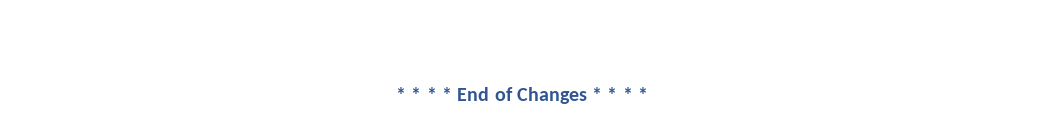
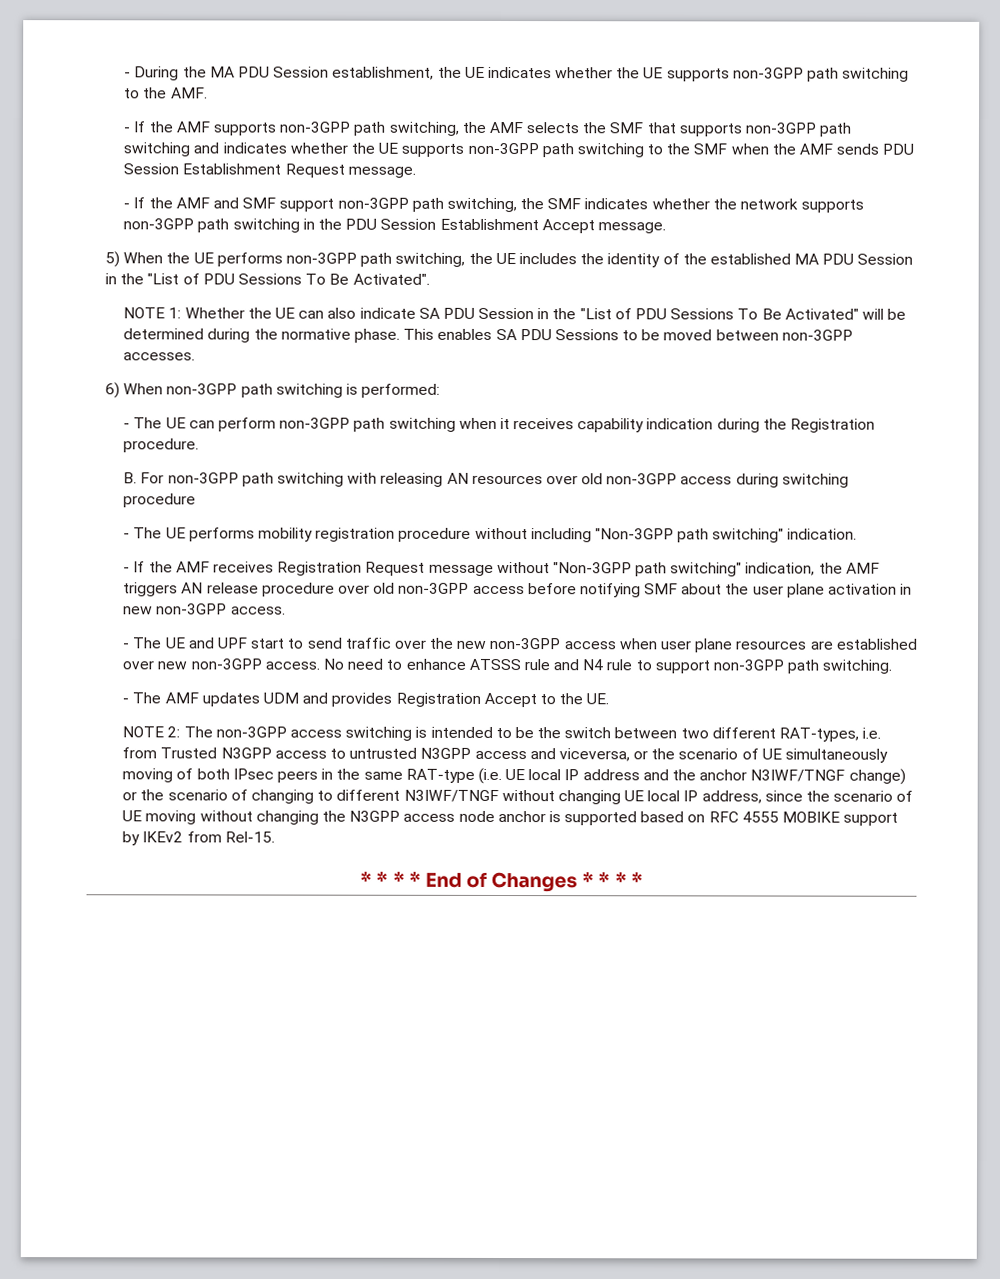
(396, 94) none -> [124,66,910,82] [124,87,208,99] [123,121,852,137] [123,142,915,158] [123,163,416,178] [123,197,865,213] [123,218,666,234] [105,251,914,268] [105,273,430,285] [123,307,907,320] [123,328,853,343] [123,352,196,361] [105,382,441,399] [123,417,875,433] [123,438,200,453] [123,472,849,488] [123,493,197,508] [123,527,858,543] [123,561,880,577] [123,582,913,598] [123,603,286,615] [122,637,918,653] [122,658,893,674] [122,692,610,708] [122,726,882,742] [122,747,888,763] [122,767,906,785] [122,789,914,805] [122,810,899,826] [122,831,275,846] - During the MA PDU Session establishment, the UE indicates whether the UE supports non-3GPP path switching to the AMF. // - If the AMF supports non-3GPP path switching, the AMF selects the SMF that supports non-3GPP path switching and indicates whether the UE supports non-3GPP path switching to the SMF when the AMF sends PDU Session Establishment Request message. // - If the AMF and SMF support non-3GPP path switching, the SMF indicates whether the network supports non-3GPP path switching in the PDU Session Establishment Accept message. // 5) When the UE performs non-3GPP path switching, the UE includes the identity of the established MA PDU Session in the "List of PDU Sessions To Be Activated". // NOTE 1: Whether the UE can also indicate SA PDU Session in the "List of PDU Sessions To Be Activated" will be determined during the normative phase. This enables SA PDU Sessions to be moved between non-3GPP accesses. // 6) When non-3GPP path switching is performed: // - The UE can perform non-3GPP path switching when it receives capability indication during the Registration procedure. // B. For non-3GPP path switching with releasing AN resources over old non-3GPP access during switching procedure // - The UE performs mobility registration procedure without including "Non-3GPP path switching" indication. // - If the AMF receives Registration Request message without "Non-3GPP path switching" indication, the AMF triggers AN release procedure over old non-3GPP access before notifying SMF about the user plane activation in new non-3GPP access. // - The UE and UPF start to send traffic over the new non-3GPP access when user plane resources are established over new non-3GPP access. No need to enhance ATSSS rule and N4 rule to support non-3GPP path switching. // - The AMF updates UDM and provides Registration Accept to the UE. // NOTE 2: The non-3GPP access switching is intended to be the switch between two different RAT-types, i.e. from Trusted N3GPP access to untrusted N3GPP access and viceversa, or the scenario of UE simultaneously moving of both IPsec peers in the same RAT-type (i.e. UE local IP address and the anchor N3IWF/TNGF change) or the scenario of changing to different N3IWF/TNGF without changing UE local IP address, since the scenario of UE moving without changing the N3GPP access node anchor is supported based on RFC 4555 MOBIKE support by IKEv2 from Rel-15. //

